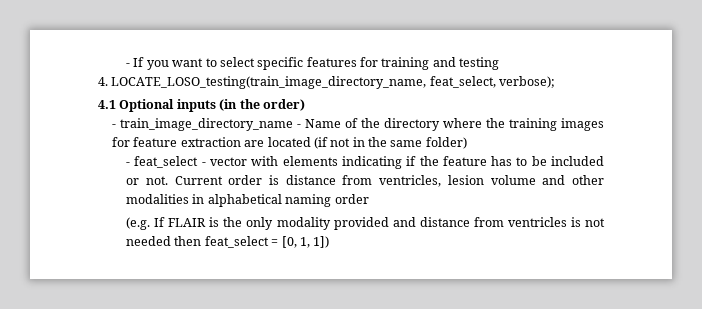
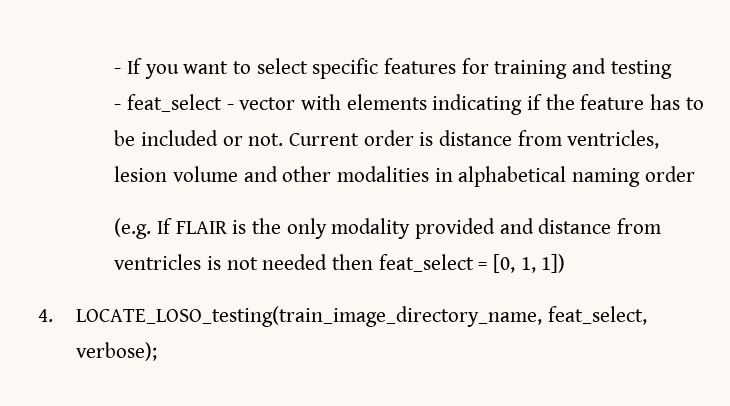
[98,76,556,89] [98,99,305,112] [112,118,604,131] [112,137,467,149] // 4. LOCATE_LOSO_testing(train_image_directory_name, feat_select, verbose); // 4.1 Optional inputs (in the order) // - train_image_directory_name - Name of the directory where the training images for feature extraction are located (if not in the same folder) -> (672, 69) none
(330, 242) none -> [38,306,647,327] [76,342,158,361] // 4. LOCATE_LOSO_testing(train_image_directory_name, feat_select, verbose);

